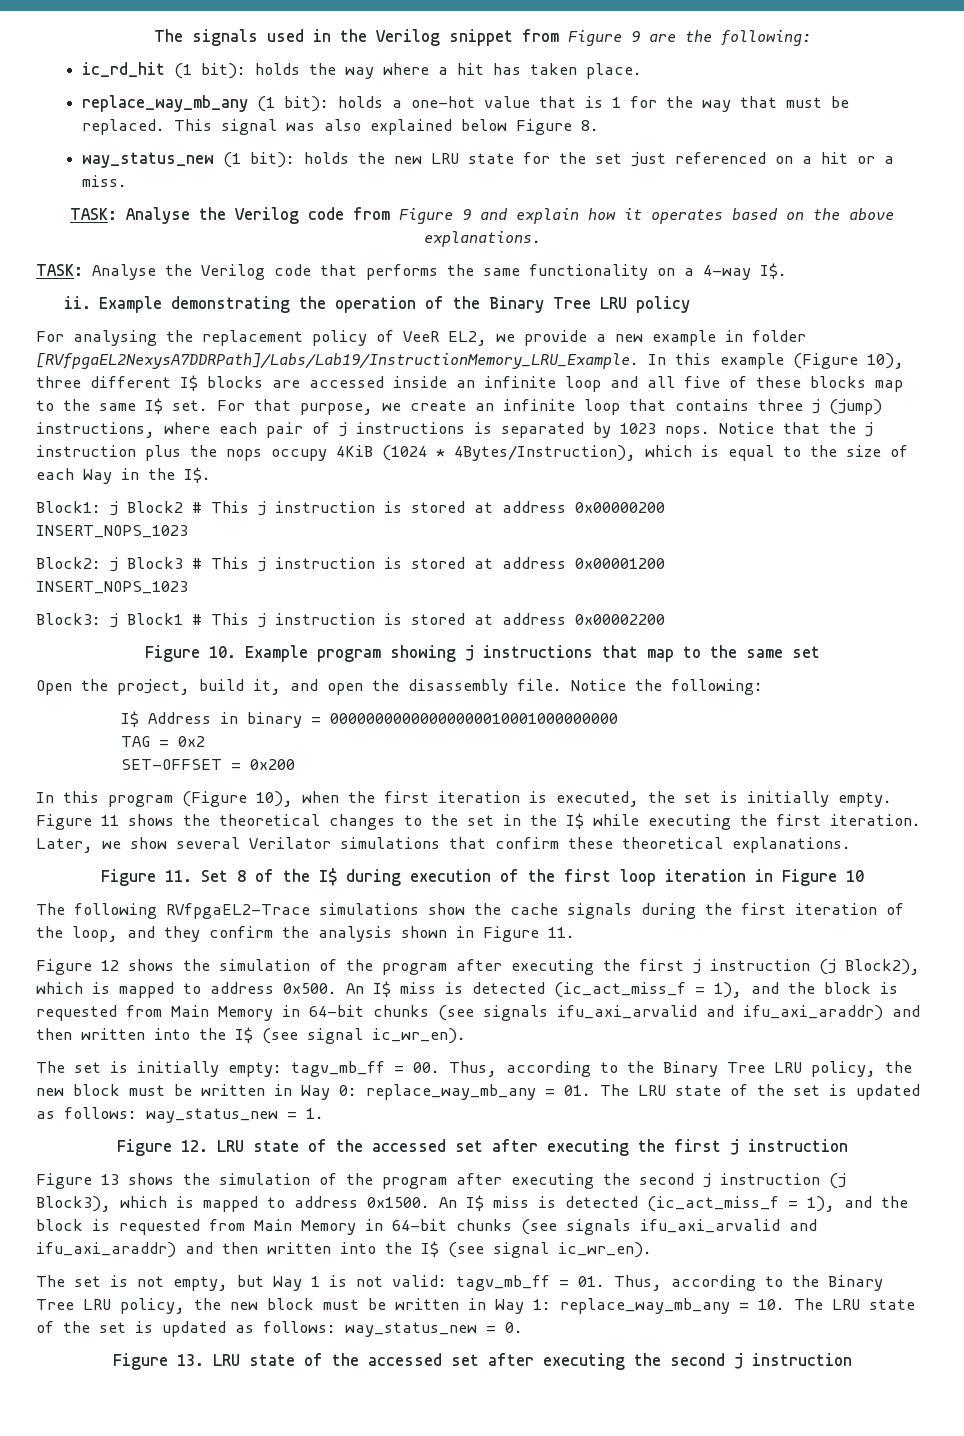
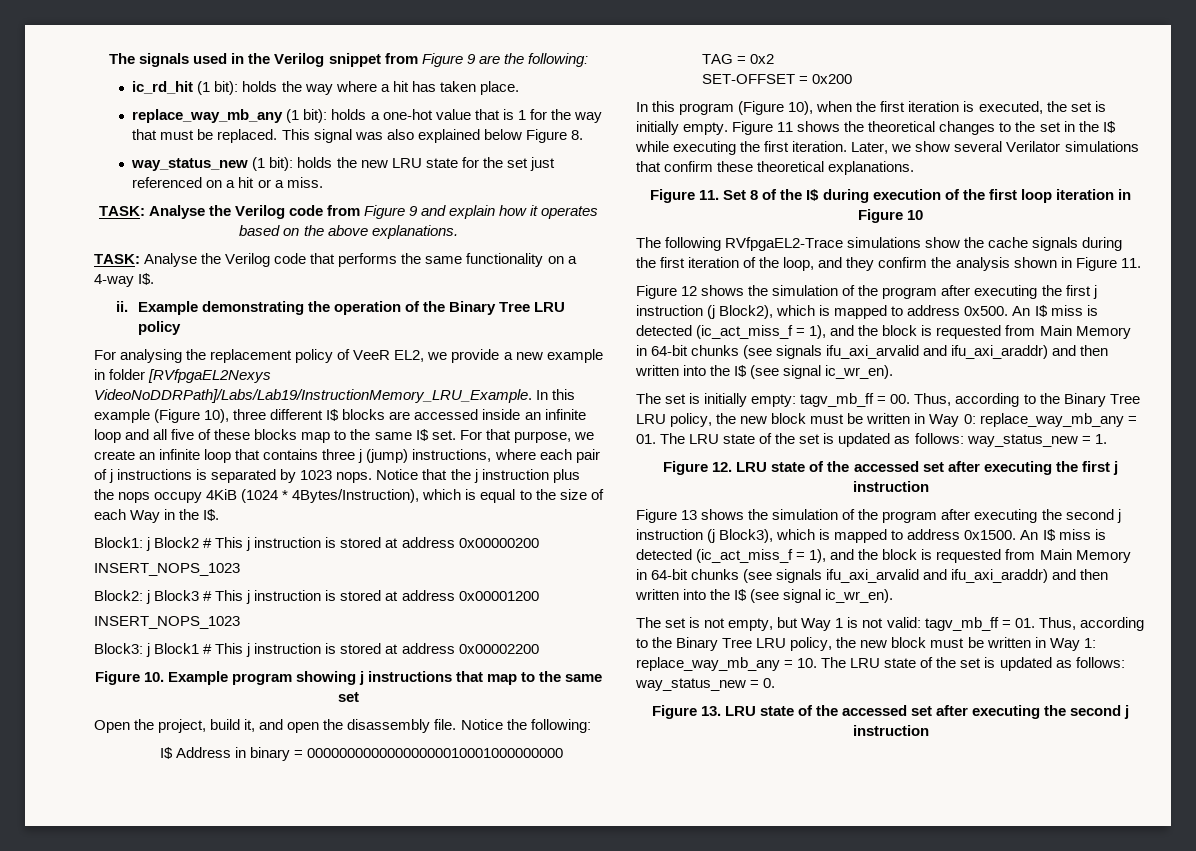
[36,353,639,369] [RVfpgaEL2NexysA7DDRPath]/Labs/Lab19/InstructionMemory_LRU_Example. -> [148,369,272,383] [94,389,532,403] [RVfpgaEL2Nexys VideoNoDDRPath]/Labs/Lab19/InstructionMemory_LRU_Example.

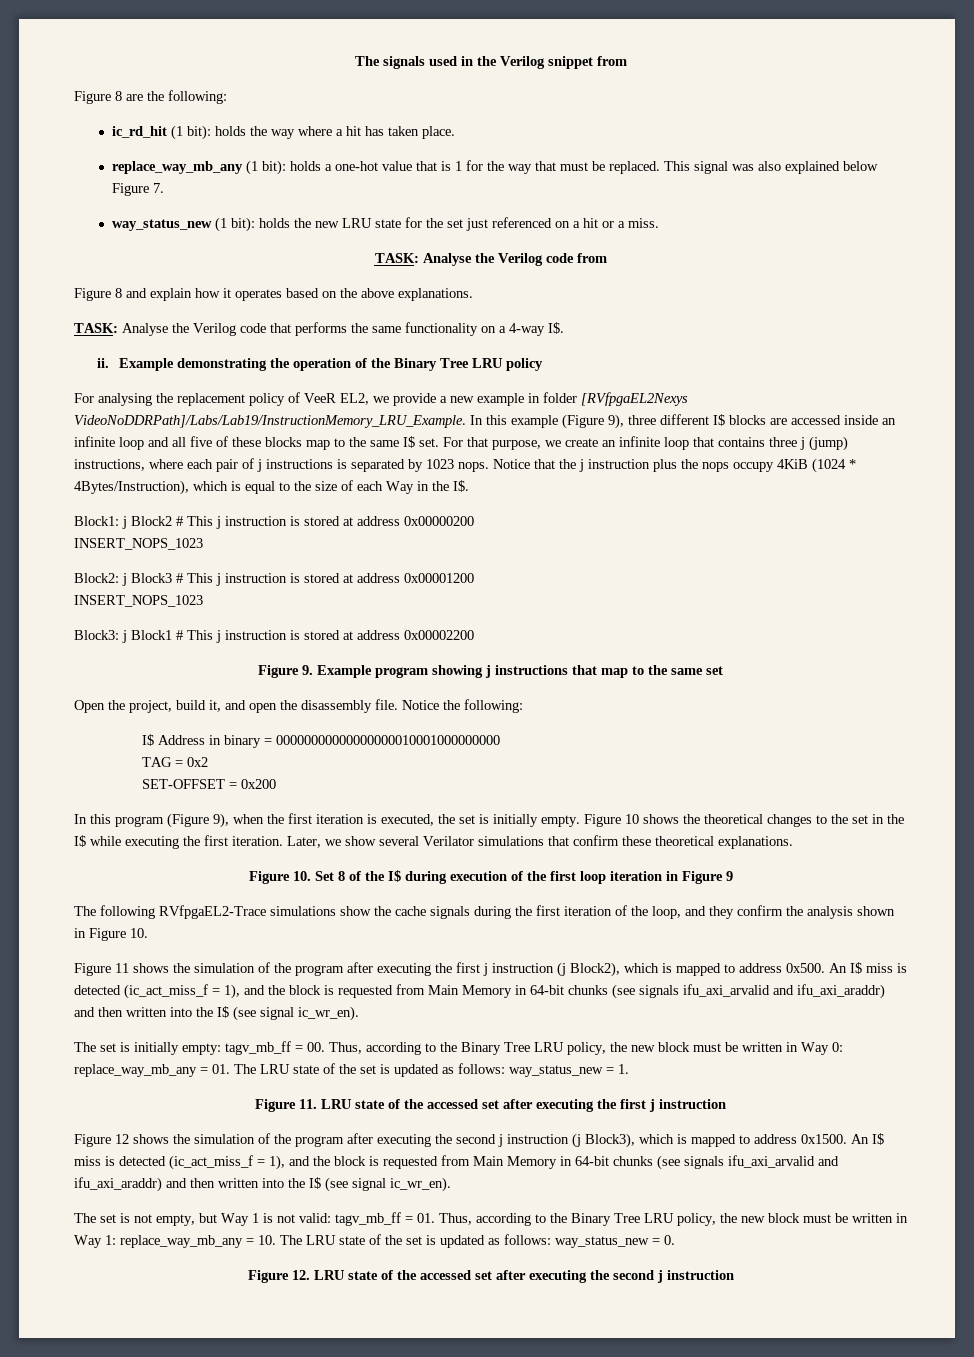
[421,53,476,67] Figure 9 -> [74,91,122,104] // Figure 8
[570,130,583,140] 8. -> [153,183,165,193] 7.
[364,205,419,219] Figure 9 -> [74,288,122,301] // Figure 8
[204,409,230,423] 10), -> [608,414,624,429] 9),
[143,672,164,682] 10. -> [302,665,313,675] 9.
[788,101,814,115] 10), -> [213,813,229,828] 9),
[777,122,794,132] 11 -> [625,814,639,824] 10
[699,190,720,200] 11. -> [292,871,311,881] 10.
[907,210,924,220] 10 -> [725,871,733,881] 9
[1120,258,1141,268] [636,285,698,299] 11. // Figure 12 -> [130,928,148,938] [74,963,129,976] 10. // Figure 11
[712,462,733,472] 12. -> [299,1099,317,1109] 11.
[681,510,698,520] 13 -> [115,1134,129,1144] 12
[700,706,721,716] 13. -> [291,1270,310,1280] 12.

